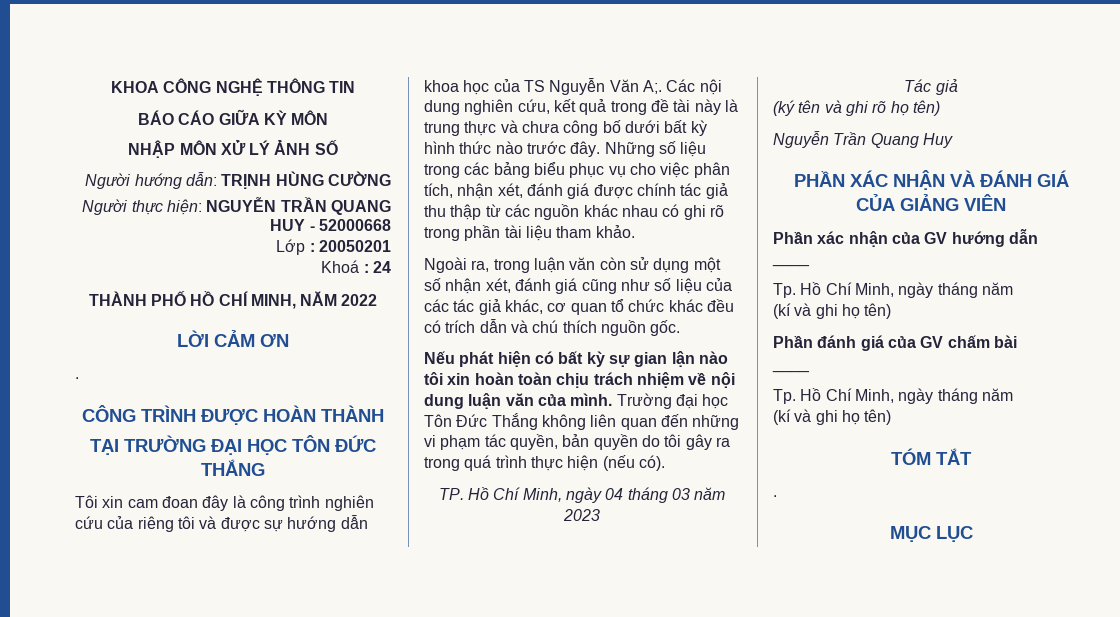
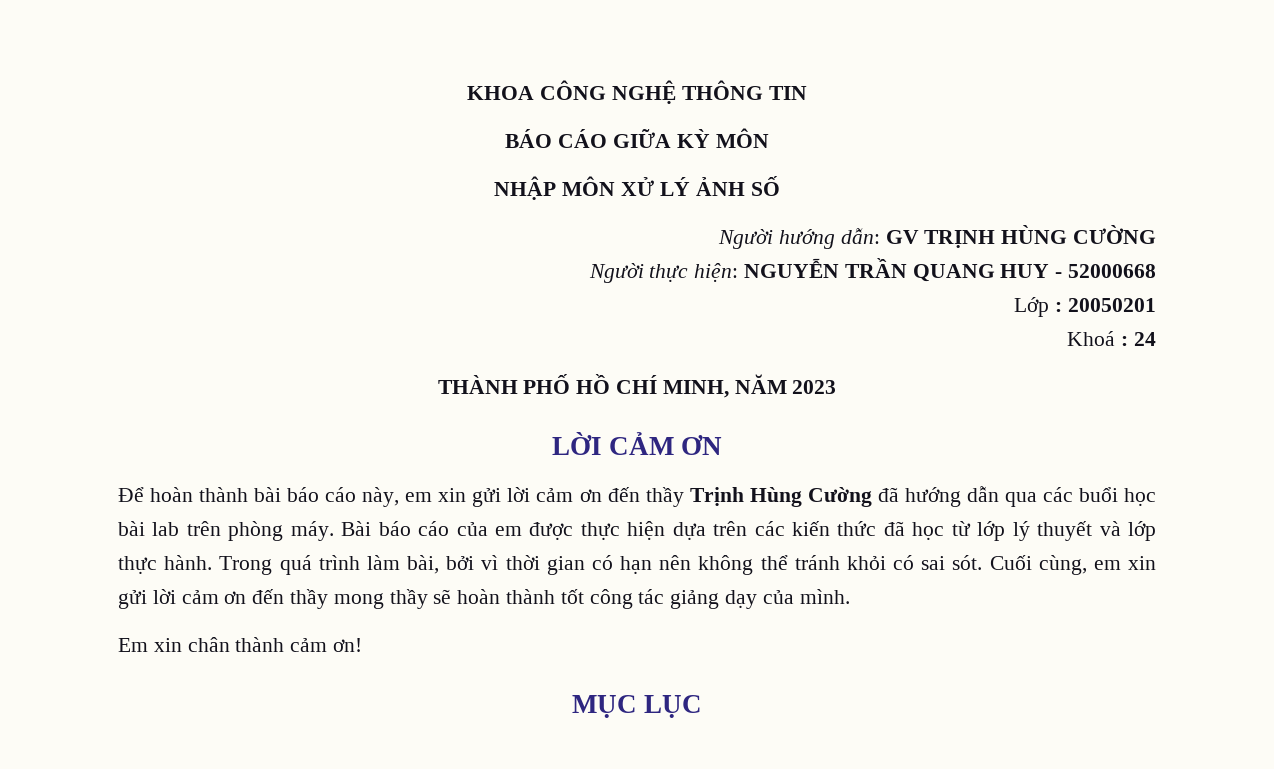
(218, 179) none -> [885,230,919,244] GV
[341,294,378,306] 2022 -> [792,380,837,394] 2023
[75,377,79,379] [82,405,384,425] [90,435,376,455] [201,459,265,476] [75,495,374,511] [75,515,368,532] [424,78,722,95] [424,99,738,115] [424,120,707,136] [424,141,707,157] [424,162,730,178] [424,183,728,199] [424,204,724,220] [424,225,635,241] [424,257,721,273] [424,278,732,294] [424,299,734,315] [424,319,681,336] [424,351,728,367] [424,372,735,388] [424,393,729,409] [424,413,740,430] [424,434,730,450] [424,455,665,471] [438,487,726,503] [563,509,600,521] [904,79,958,95] [773,100,940,116] [773,131,953,148] [793,170,1069,190] [856,194,1006,211] [773,229,1038,247] [772,263,810,267] [773,282,1013,298] [773,303,892,319] [773,335,1017,351] [772,369,810,373] [773,388,1013,404] [773,409,892,425] [891,448,972,465] [773,495,777,497] . // CÔNG TRÌNH ĐƯỢC HOÀN THÀNH // TẠI TRƯỜNG ĐẠI HỌC TÔN ĐỨC THẮNG // Tôi xin cam đoan đây là công trình nghiên cứu của riêng tôi và được sự hướng dẫn khoa học của TS Nguyễn Văn A;. Các nội dung nghiên cứu, kết quả trong đề tài này là trung thực và chưa công bố dưới bất kỳ hình thức nào trước đây. Những số liệu trong các bảng biểu phục vụ cho việc phân tích, nhận xét, đánh giá được chính tác giả thu thập từ các nguồn khác nhau có ghi rõ trong phần tài liệu tham khảo. // Ngoài ra, trong luận văn còn sử dụng một số nhận xét, đánh giá cũng như số liệu của các tác giả khác, cơ quan tổ chức khác đều có trích dẫn và chú thích nguồn gốc. // Nếu phát hiện có bất kỳ sự gian lận nào tôi xin hoàn toàn chịu trách nhiệm về nội dung luận văn của mình. Trường đại học Tôn Đức Thắng không liên quan đến những vi phạm tác quyền, bản quyền do tôi gây ra trong quá trình thực hiện (nếu có). // TP. Hồ Chí Minh, ngày 04 tháng 03 năm 2023 // Tác giả // (ký tên và ghi rõ họ tên) // Nguyễn Trần Quang Huy // PHẦN XÁC NHẬN VÀ ĐÁNH GIÁ CỦA GIẢNG VIÊN // Phần xác nhận của GV hướng dẫn // ____ // Tp. Hồ Chí Minh, ngày tháng năm // (kí và ghi họ tên) // Phần đánh giá của GV chấm bài // ____ // Tp. Hồ Chí Minh, ngày tháng năm // (kí và ghi họ tên) // TÓM TẮT // . -> [118,486,1156,507] [118,521,1157,541] [118,555,1156,575] [118,589,850,609] [118,637,363,652] Để hoàn thành bài báo cáo này, em xin gửi lời cảm ơn đến thầy Trịnh Hùng Cường đã hướng dẫn qua các buổi học bài lab trên phòng máy. Bài báo cáo của em được thực hiện dựa trên các kiến thức đã học từ lớp lý thuyết và lớp thực hành. Trong quá trình làm bài, bởi vì thời gian có hạn nên không thể tránh khỏi có sai sót. Cuối cùng, em xin gửi lời cảm ơn đến thầy mong thầy sẽ hoàn thành tốt công tác giảng dạy của mình. // Em xin chân thành cảm ơn!

